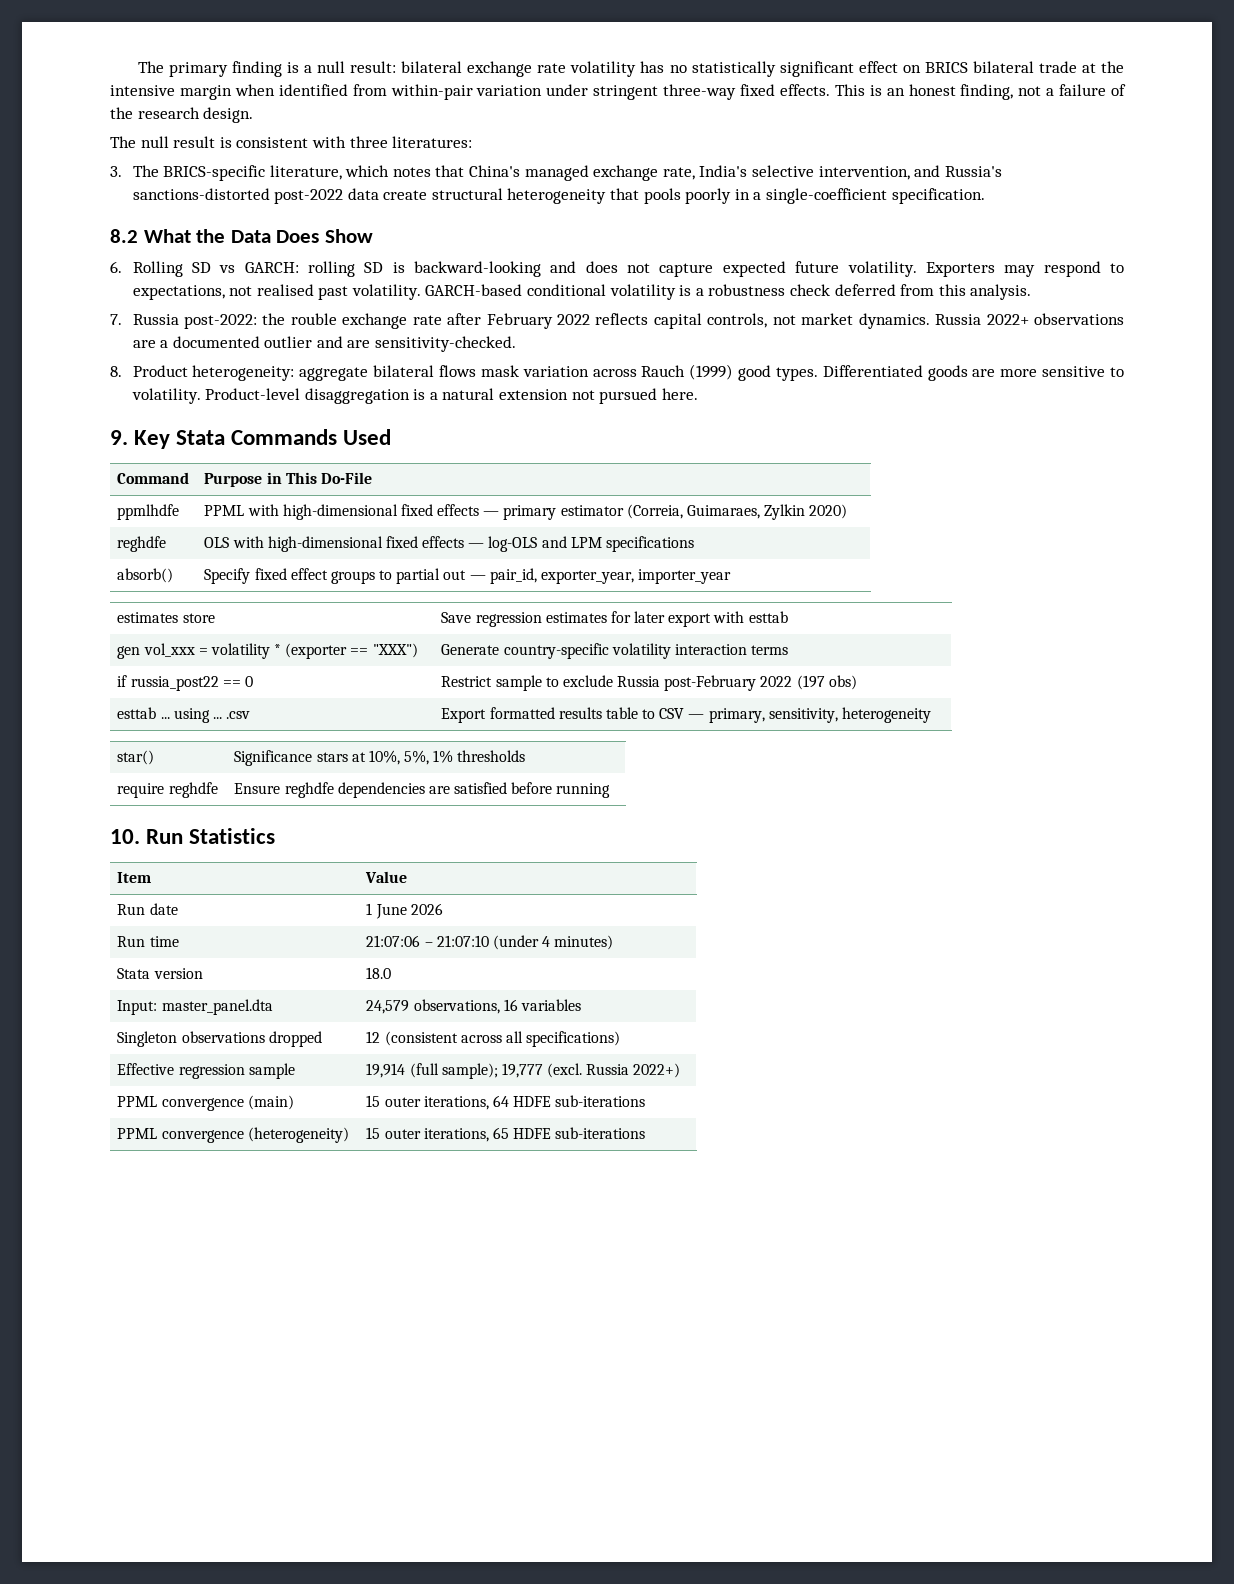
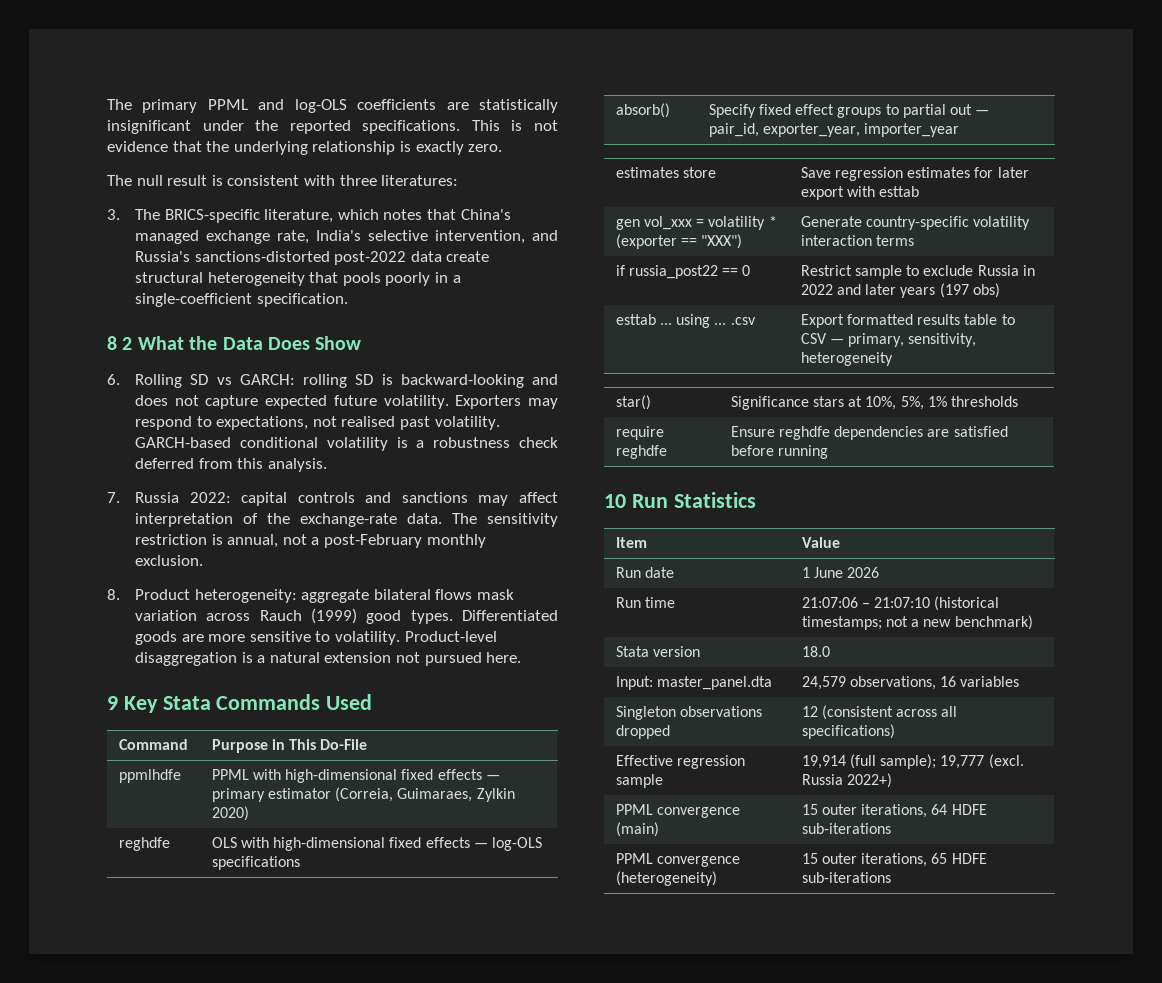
[232,61,1124,77] [110,84,1126,100] [110,107,254,123] finding is a null result: bilateral exchange rate volatility has no statistically significant effect on BRICS bilateral trade at the intensive margin when identified from within-pair variation under stringent three-way fixed effects. This is an honest finding, not a failure of the research design. -> [207,99,558,113] [107,120,558,134] [107,141,503,155] PPML and log-OLS coefficients are statistically insignificant under the reported specifications. This is not evidence that the underlying relationship is exactly zero.
[110,229,138,243] 8.2 -> [107,336,133,350] 8 2
[183,313,1124,329] [132,336,517,352] post-2022: the rouble exchange rate after February 2022 reflects capital controls, not market dynamics. Russia 2022+ observations are a documented outlier and are sensitivity-checked. -> [189,492,558,506] [135,513,558,527] [135,534,486,548] [135,555,204,566] 2022: capital controls and sanctions may affect interpretation of the exchange-rate data. The sensitivity restriction is annual, not a post-February monthly exclusion.
[110,430,128,445] 9. -> [107,696,118,710] 9
[541,536,602,548] and LPM -> (542, 844) none
[664,675,793,691] post-February 2022 -> [1022,265,1035,276] [800,284,936,298] in 2022 and later years
[110,829,140,844] 10. -> [604,494,626,508] 10
[492,935,614,950] (under 4 minutes) -> [934,596,1000,611] [801,615,1033,630] (historical timestamps; not a new benchmark)

